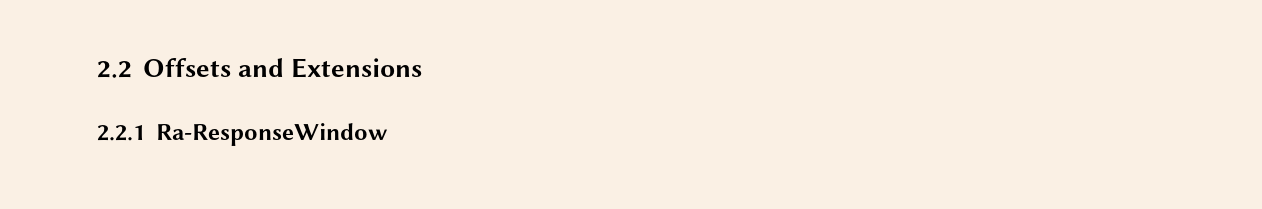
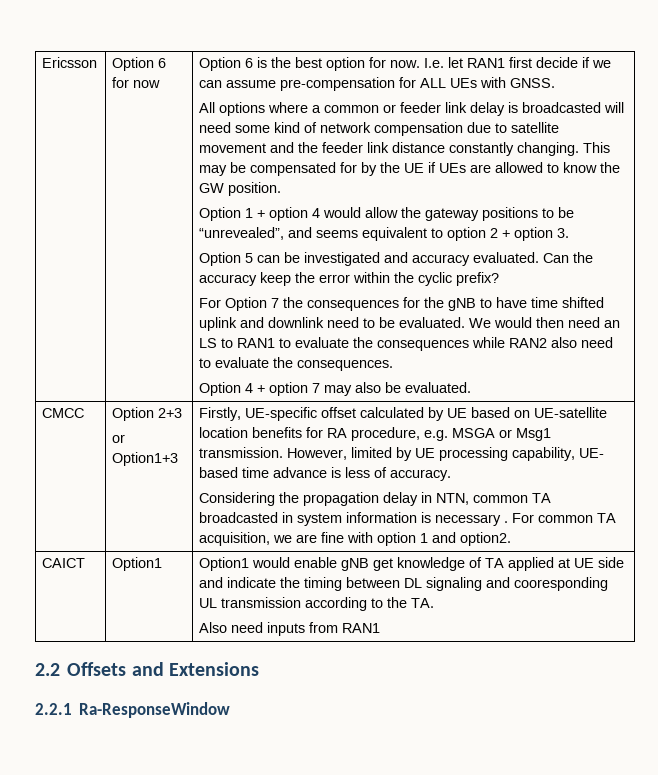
(97, 69) none -> [42,57,98,68] [112,57,167,71] [112,77,161,88] [199,57,612,71] [199,77,556,91] [199,102,625,116] [199,122,560,136] [199,142,611,156] [199,162,621,176] [199,182,282,196] [199,207,575,221] [199,227,570,241] [199,252,594,266] [199,272,500,286] [199,297,605,311] [199,317,621,331] [199,337,614,351] [199,357,394,371] [199,382,472,396] [42,408,85,418] [112,407,183,421] [112,434,126,443] [112,452,179,466] [199,407,608,421] [199,427,552,441] [199,447,605,461] [199,467,452,481] [199,492,552,506] [199,512,617,526] [199,532,512,546] [42,558,86,568] [112,557,163,571] [199,557,625,571] [199,577,609,591] [199,597,435,611] [199,622,381,636] Ericsson | Option 6 for now | Option 6 is the best option for now. I.e. let RAN1 first decide if we can assume pre-compensation for ALL UEs with GNSS. // All options where a common or feeder link delay is broadcasted will need some kind of network compensation due to satellite movement and the feeder link distance constantly changing. This may be compensated for by the UE if UEs are allowed to know the GW position. // Option 1 + option 4 would allow the gateway positions to be “unrevealed”, and seems equivalent to option 2 + option 3. // Option 5 can be investigated and accuracy evaluated. Can the accuracy keep the error within the cyclic prefix? // For Option 7 the consequences for the gNB to have time shifted uplink and downlink need to be evaluated. We would then need an LS to RAN1 to evaluate the consequences while RAN2 also need to evaluate the consequences. // Option 4 + option 7 may also be evaluated. // CMCC | Option 2+3 // or Option1+3 | Firstly, UE-specific offset calculated by UE based on UE-satellite location benefits for RA procedure, e.g. MSGA or Msg1 transmission. However, limited by UE processing capability, UE- based time advance is less of accuracy. // Considering the propagation delay in NTN, common TA broadcasted in system information is necessary . For common TA acquisition, we are fine with option 1 and option2. // CAICT | Option1 | Option1 would enable gNB get knowledge of TA applied at UE side and indicate the timing between DL signaling and cooresponding UL transmission according to the TA. // Also need inputs from RAN1 //

